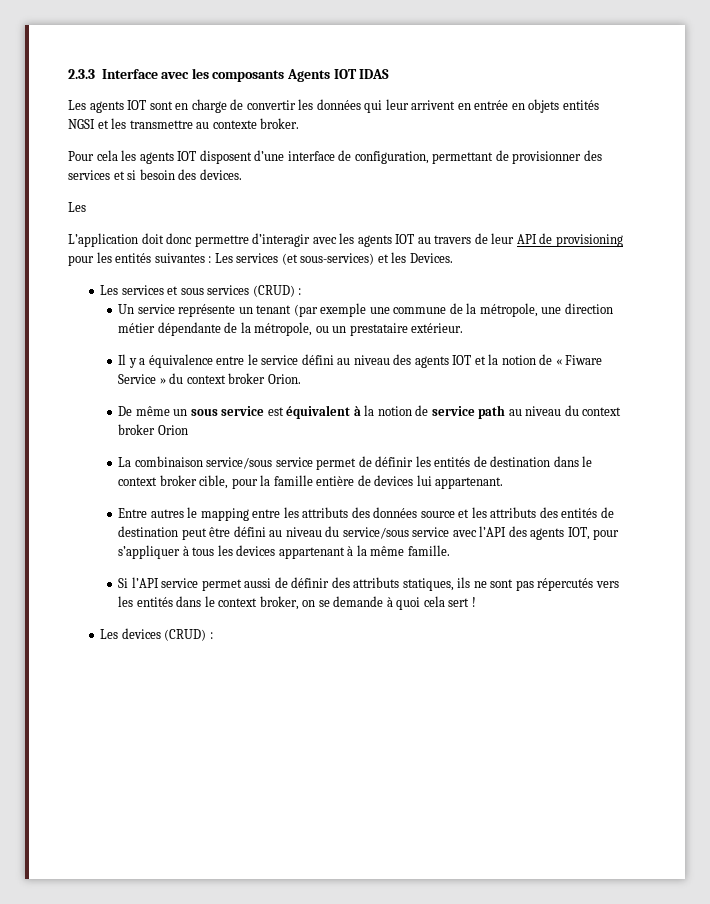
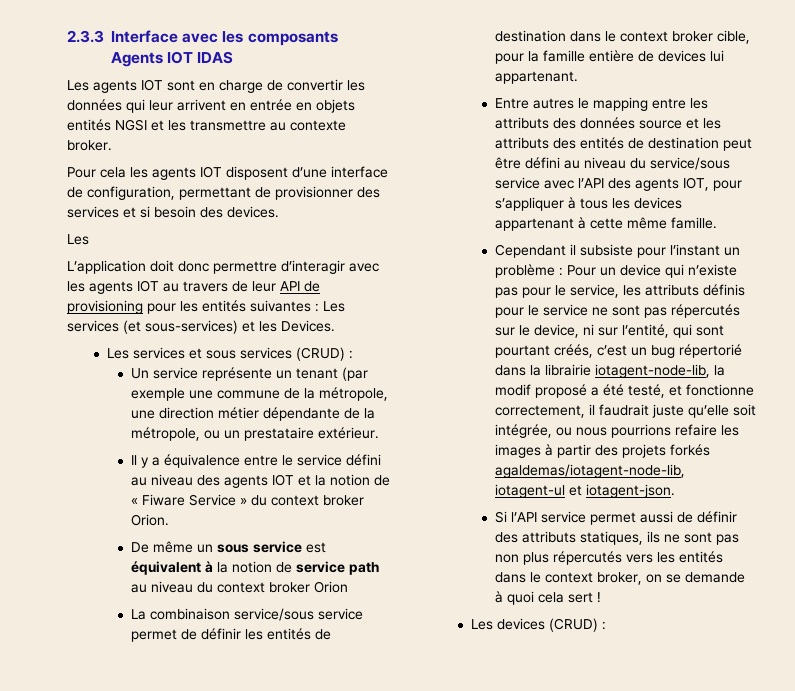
[356,545,367,556] la -> [589,218,623,229] cette
(450, 550) none -> [494,244,740,258] [494,264,737,278] [494,284,745,298] [494,304,740,318] [494,324,724,338] [494,344,742,358] [494,364,725,378] [494,384,754,398] [494,404,756,418] [494,424,739,438] [494,444,710,458] [494,464,685,478] [494,484,675,498] // Cependant il subsiste pour l’instant un problème : Pour un device qui n’existe pas pour le service, les attributs définis pour le service ne sont pas répercutés sur le device, ni sur l’entité, qui sont pourtant créés, c’est un bug répertorié dans la librairie iotagent-node-lib, la modif proposé a été testé, et fonctionne correctement, il faudrait juste qu’elle soit intégrée, ou nous pourrions refaire les images à partir des projets forkés agaldemas/iotagent-node-lib, iotagent-ul et iotagent-json.
(534, 585) none -> [494,552,549,565] non plus

